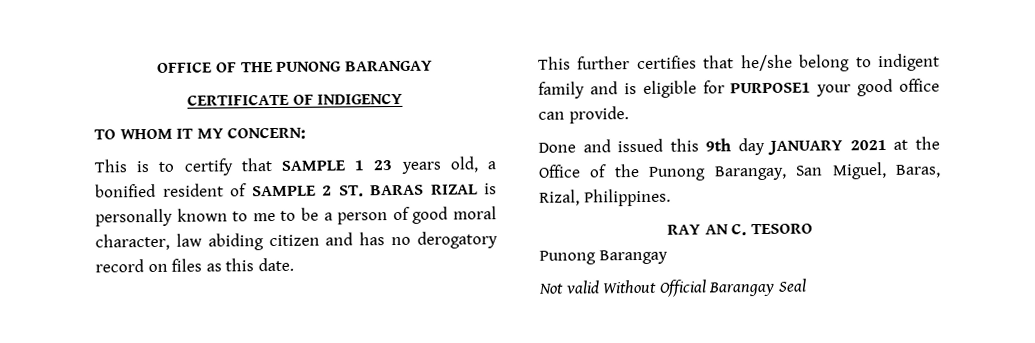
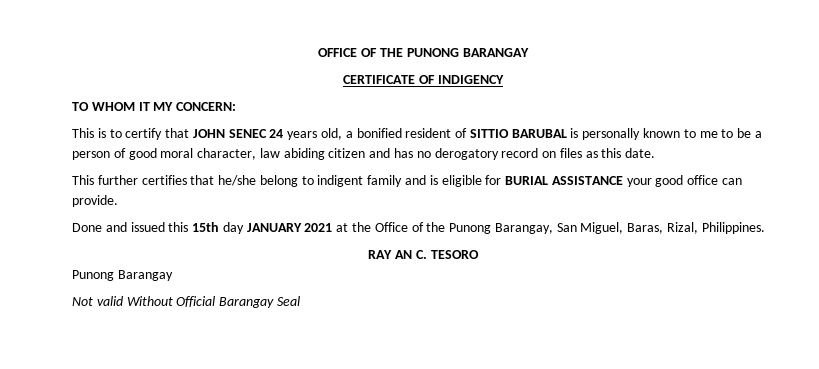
[281,160,393,171] SAMPLE 1 23 -> [192,129,284,138] JOHN SENEC 24
[251,184,478,197] SAMPLE 2 ST. BARAS RIZAL -> [469,129,567,138] SITTIO BARUBAL
[730,82,812,94] PURPOSE1 -> [505,176,623,185] BURIAL ASSISTANCE
[705,138,732,152] 9th -> [192,222,220,232] 15th

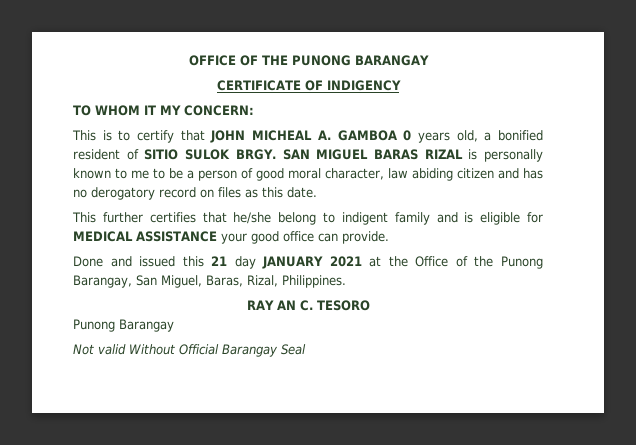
[228,129,284,138] SENEC 24 -> [252,130,412,141] MICHEAL A. GAMBOA 0
[469,129,567,138] SITTIO BARUBAL -> [144,149,463,160] SITIO SULOK BRGY. SAN MIGUEL BARAS RIZAL
[505,176,549,185] BURIAL -> [73,231,133,242] MEDICAL
[192,222,220,232] 15th -> [211,256,228,266] 21

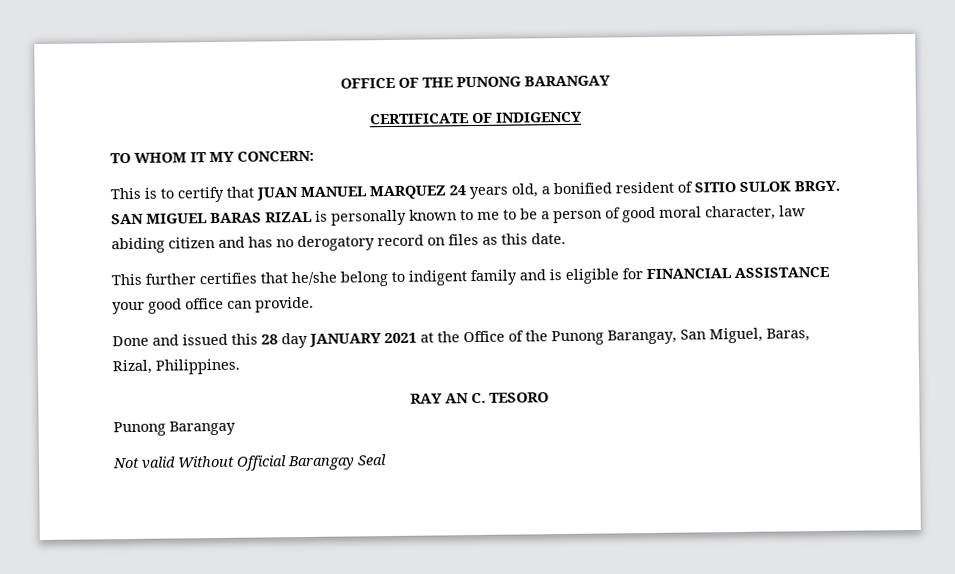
[210,130,412,143] JOHN MICHEAL A. GAMBOA 0 -> [256,185,466,201] JUAN MANUEL MARQUEZ 24
[73,231,133,242] MEDICAL -> [646,268,731,280] FINANCIAL
[211,256,228,266] 21 -> [261,334,278,345] 28

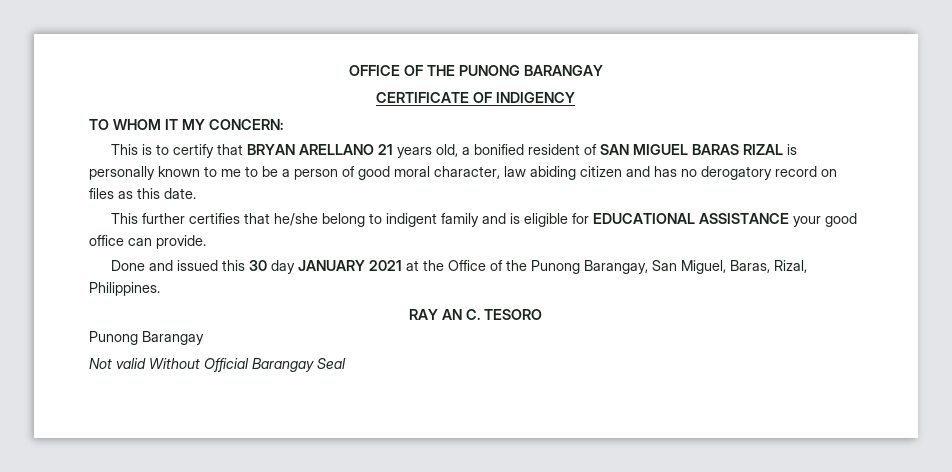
[256,185,466,201] JUAN MANUEL MARQUEZ 24 -> [246,144,393,155] BRYAN ARELLANO 21
[694,180,840,193] SITIO SULOK BRGY. -> (597, 149) none
[646,268,731,280] FINANCIAL -> [592,213,695,224] EDUCATIONAL
[261,334,278,345] 28 -> [248,260,267,271] 30

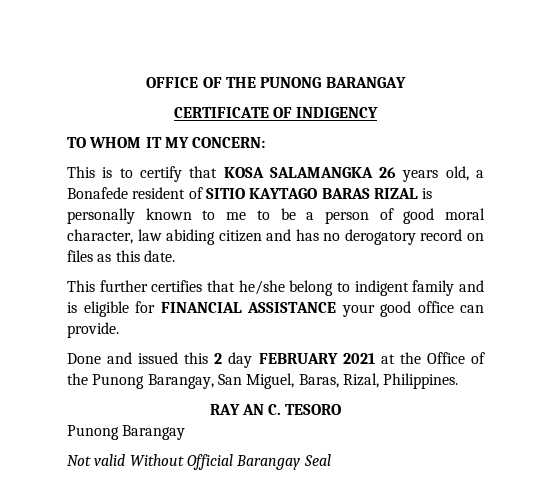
[246,144,393,155] BRYAN ARELLANO 21 -> [223,167,397,178] KOSA SALAMANGKA 26
[473,144,524,155] bonified -> [67,187,128,199] Bonafede
[599,144,688,155] SAN MIGUEL -> [205,188,318,199] SITIO KAYTAGO
[592,213,695,224] EDUCATIONAL -> [160,302,242,313] FINANCIAL
[248,260,365,274] 30 day JANUARY -> [214,352,338,368] 2 day FEBRUARY

